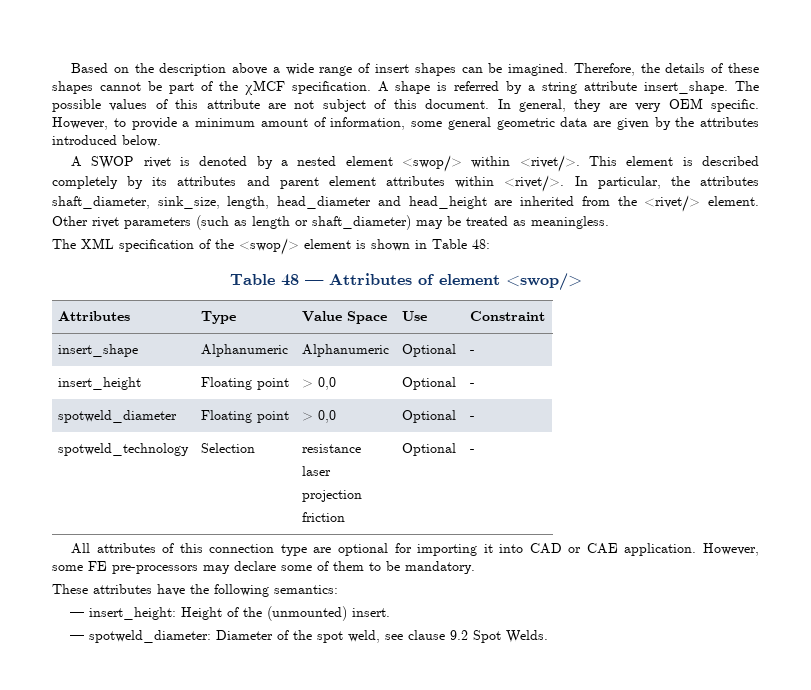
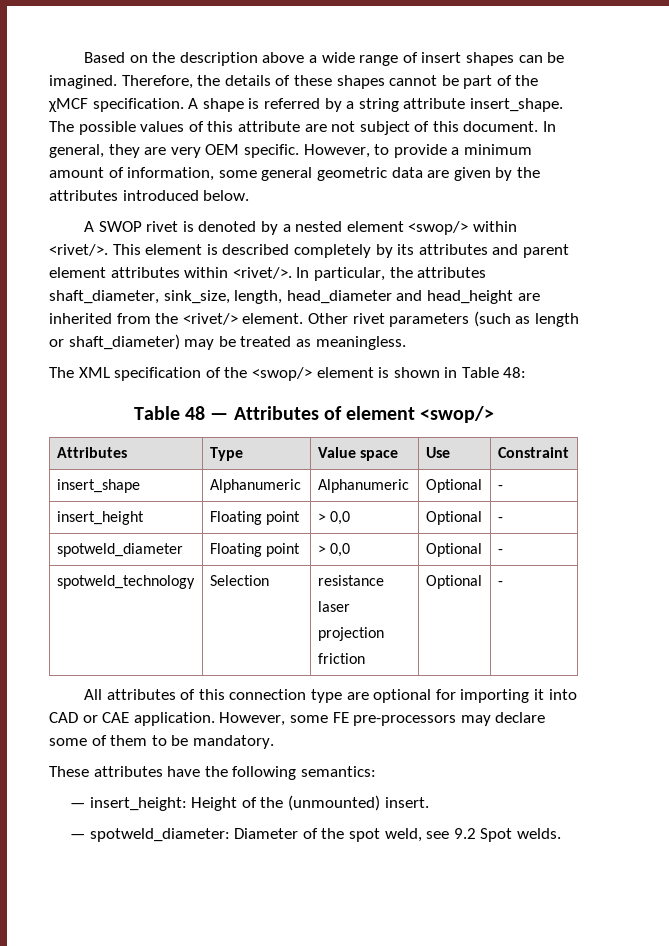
[347,311,388,324] Space -> [359,450,398,461] space
[408,630,446,640] clause -> (450, 835) none
[506,630,549,643] Welds. -> [516,828,561,839] welds.

